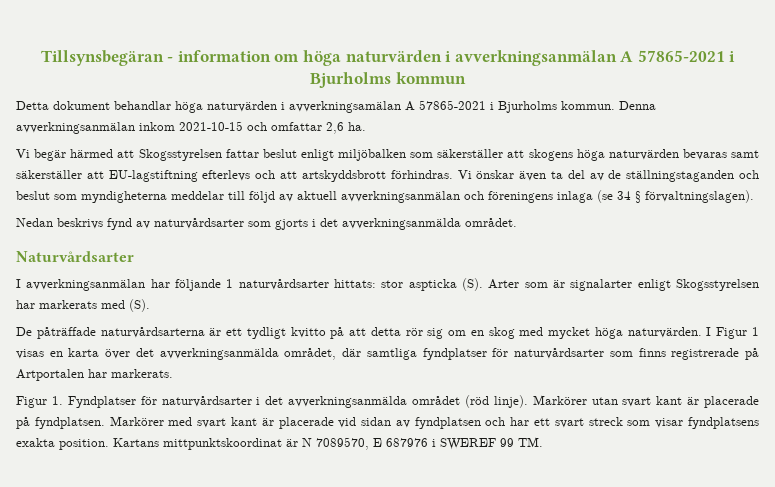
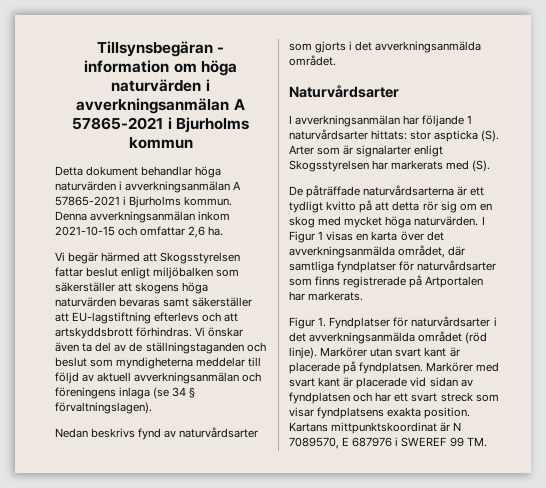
[289,101,401,113] avverkningsamälan -> [125,181,231,193] avverkningsanmälan

